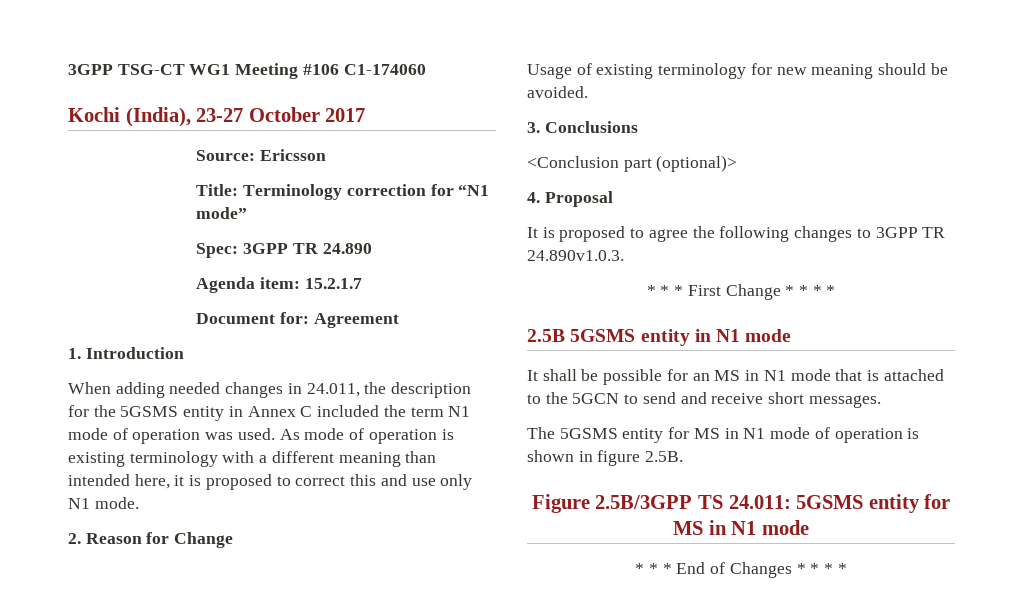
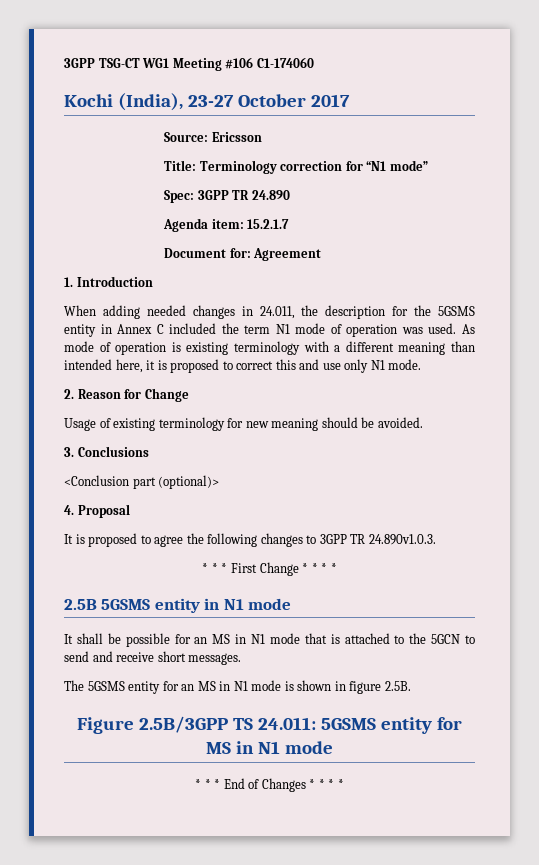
[693,427,903,443] MS in N1 mode of operation -> [181,680,282,691] an MS in N1 mode

